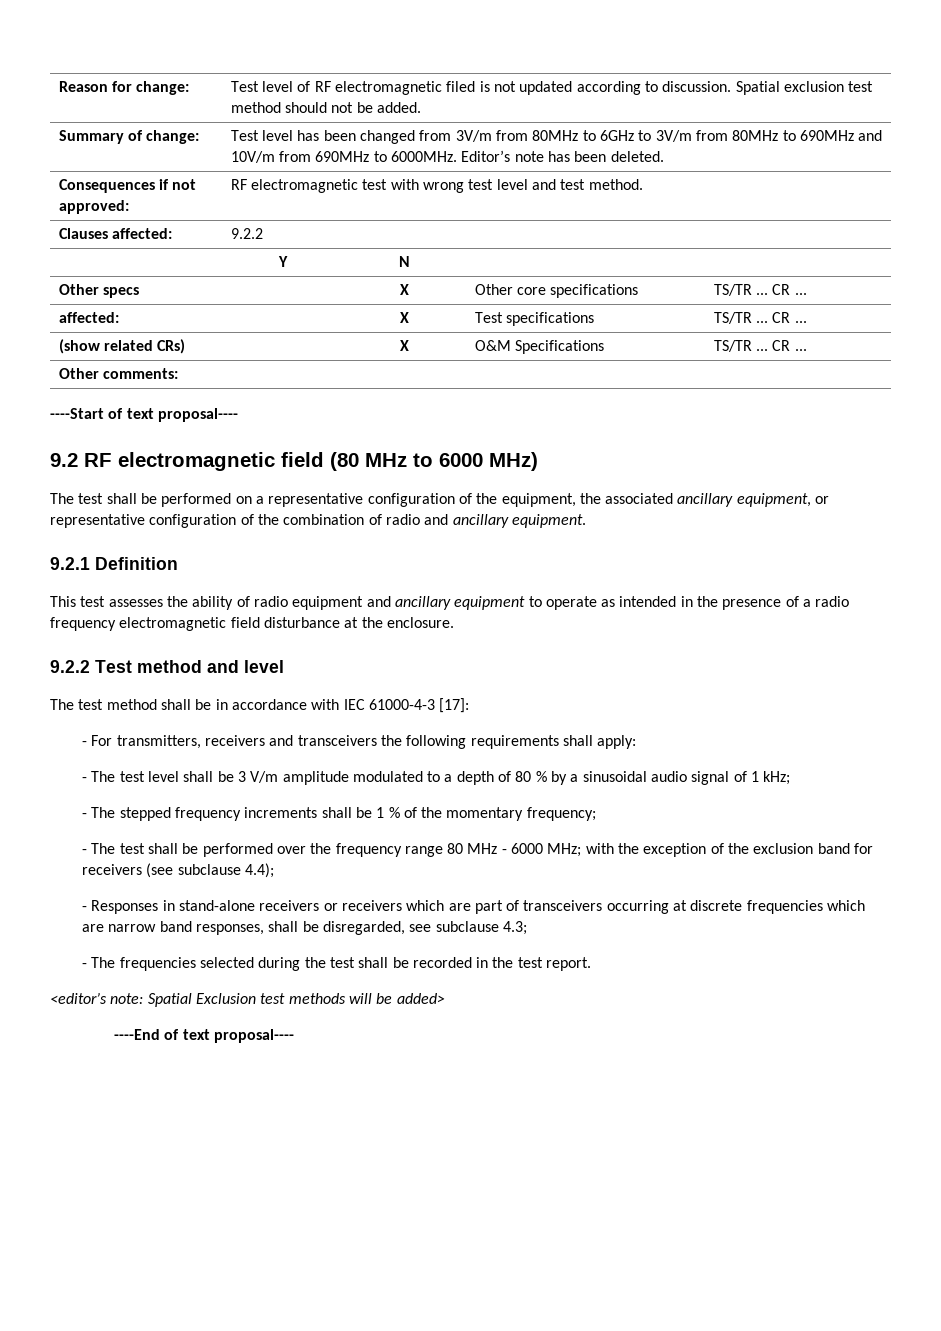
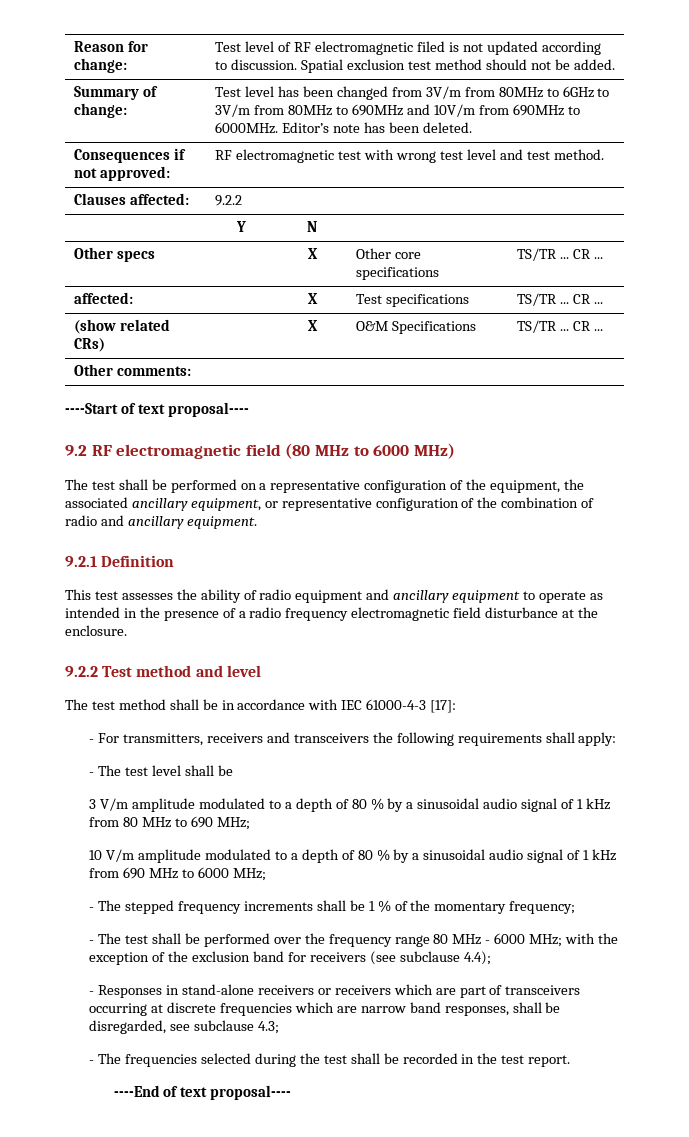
(234, 776) none -> (233, 770) //
[763,771,791,785] kHz; -> [585,798,610,810] [89,816,250,830] [89,849,616,863] [89,867,266,881] kHz from 80 MHz to 690 MHz; // 10 V/m amplitude modulated to a depth of 80 % by a sinusoidal audio signal of 1 kHz from 690 MHz to 6000 MHz;
[50,992,445,1007] // <editor’s note: Spatial Exclusion test methods will be added> -> (571, 1061) none

